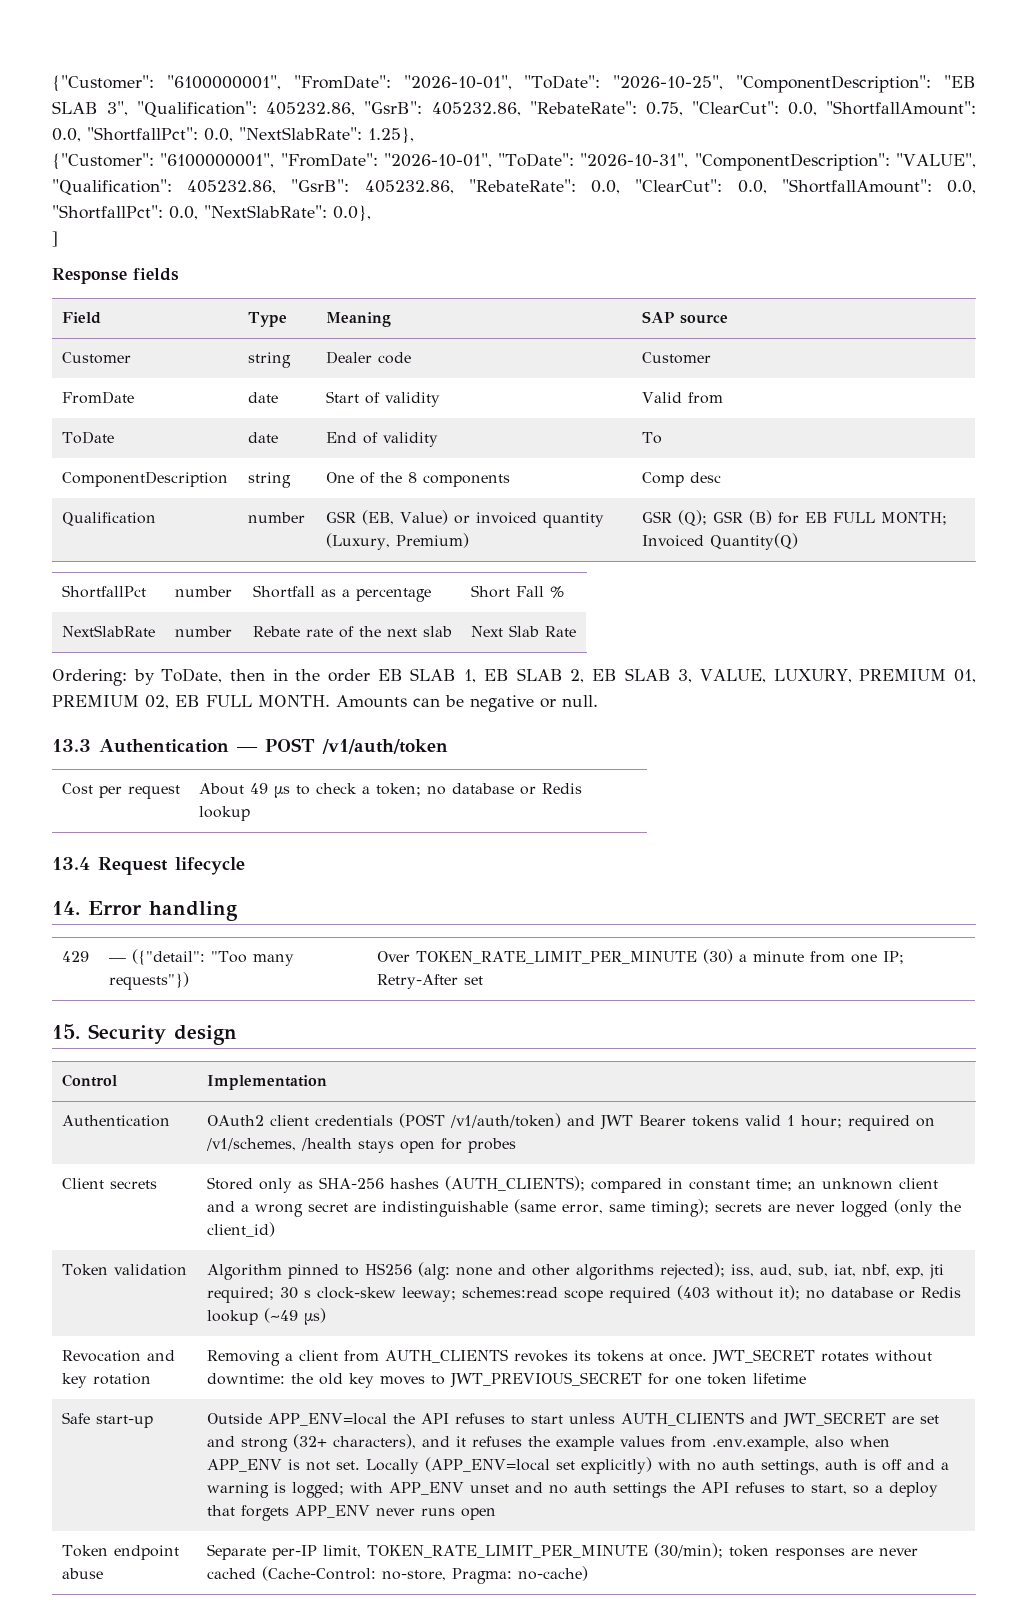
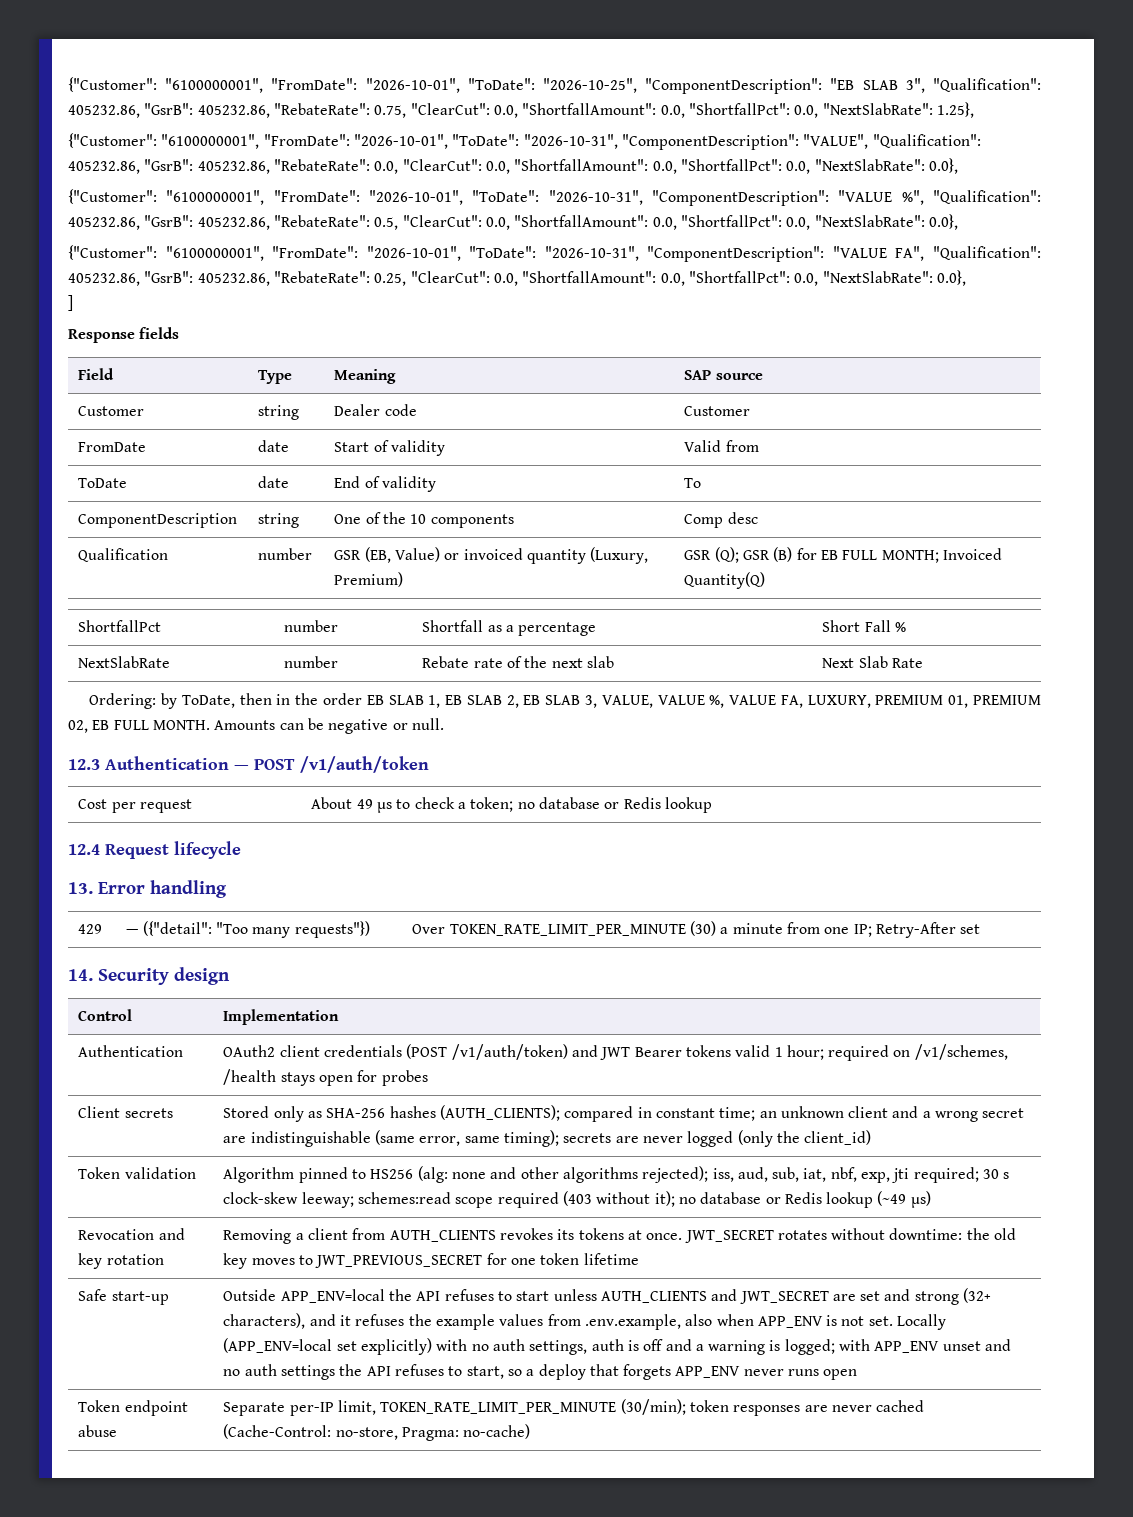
(371, 213) none -> [68,189,1041,206] [68,214,958,230] [68,245,1041,262] [68,270,966,286] // {"Customer": "6100000001", "FromDate": "2026-10-01", "ToDate": "2026-10-31", "ComponentDescription": "VALUE %", "Qualification": 405232.86, "GsrB": 405232.86, "RebateRate": 0.5, "ClearCut": 0.0, "ShortfallAmount": 0.0, "ShortfallPct": 0.0, "NextSlabRate": 0.0}, // {"Customer": "6100000001", "FromDate": "2026-10-01", "ToDate": "2026-10-31", "ComponentDescription": "VALUE FA", "Qualification": 405232.86, "GsrB": 405232.86, "RebateRate": 0.25, "ClearCut": 0.0, "ShortfallAmount": 0.0, "ShortfallPct": 0.0, "NextSlabRate": 0.0},
[407,472,417,483] 8 -> [410,514,427,524] 10
(766, 676) none -> [657,695,803,708] VALUE %, VALUE FA,
[52,739,91,752] 13.3 -> [68,759,100,770] 12.3
[52,857,90,870] 13.4 -> [68,844,100,855] 12.4
[52,901,80,915] 14. -> [68,882,93,894] 13.
[52,1024,80,1039] 15. -> [68,969,93,981] 14.

